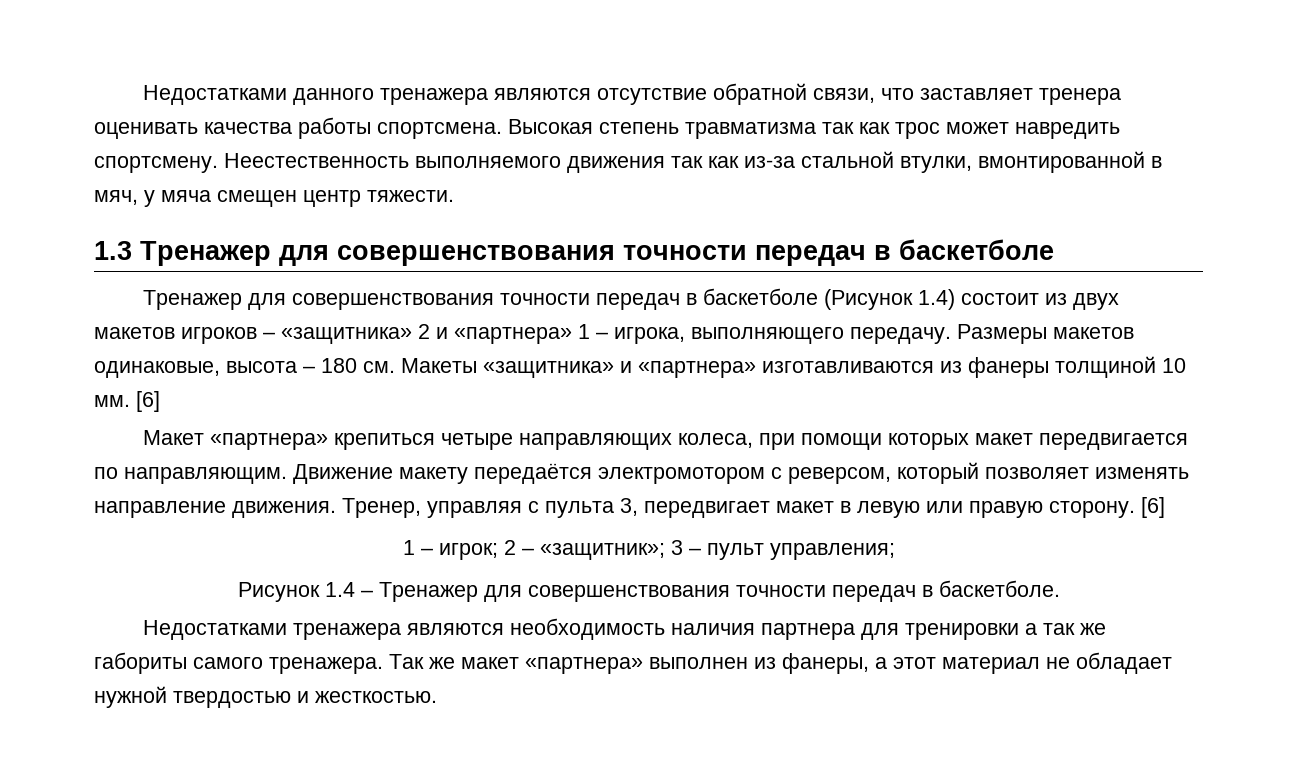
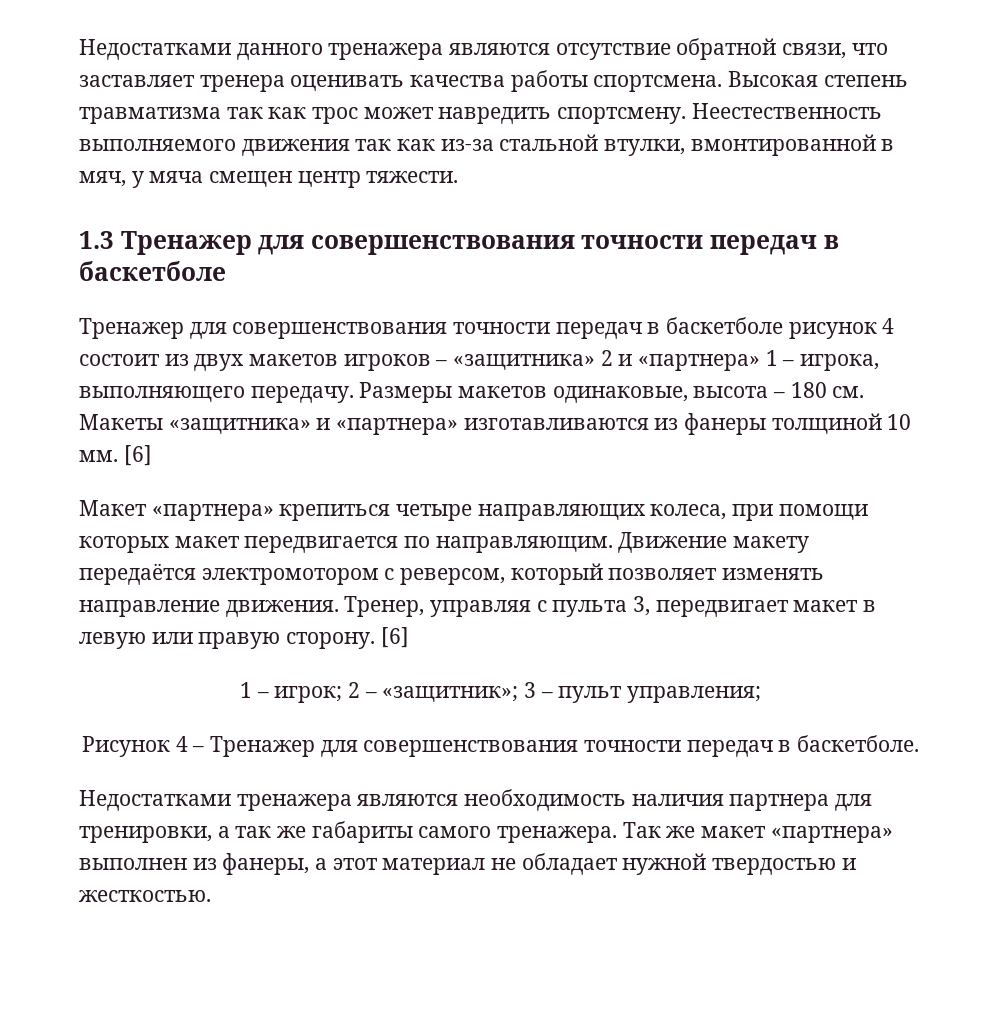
[824,289,956,310] (Рисунок 1.4) -> [788,318,895,339] рисунок 4
[324,582,355,597] 1.4 -> [175,736,188,752] 4
[905,623,1020,640] тренировки -> [79,826,212,843] тренировки,
[94,652,187,674] габориты -> [311,821,413,843] габариты

